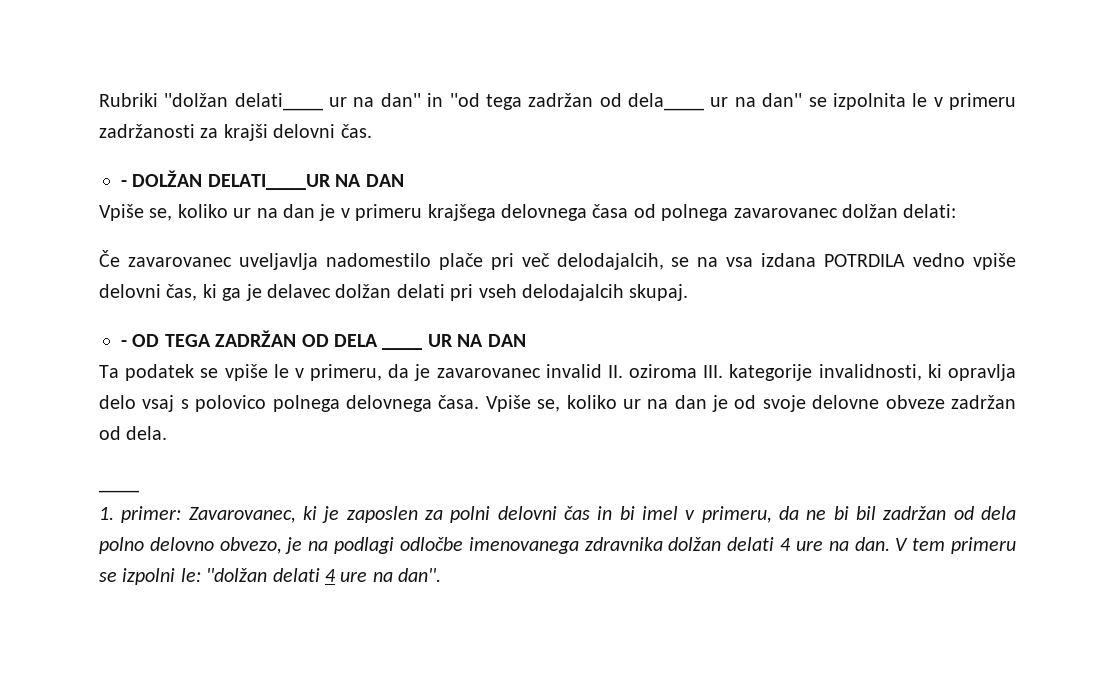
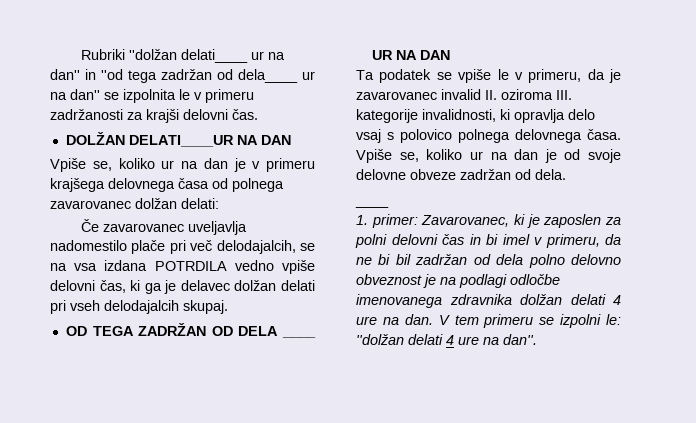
[121,180,127,187] - -> (258, 114) none
[121,340,127,347] - -> (228, 307) none
[219,537,282,554] obvezo, -> [356,274,422,285] obveznost

